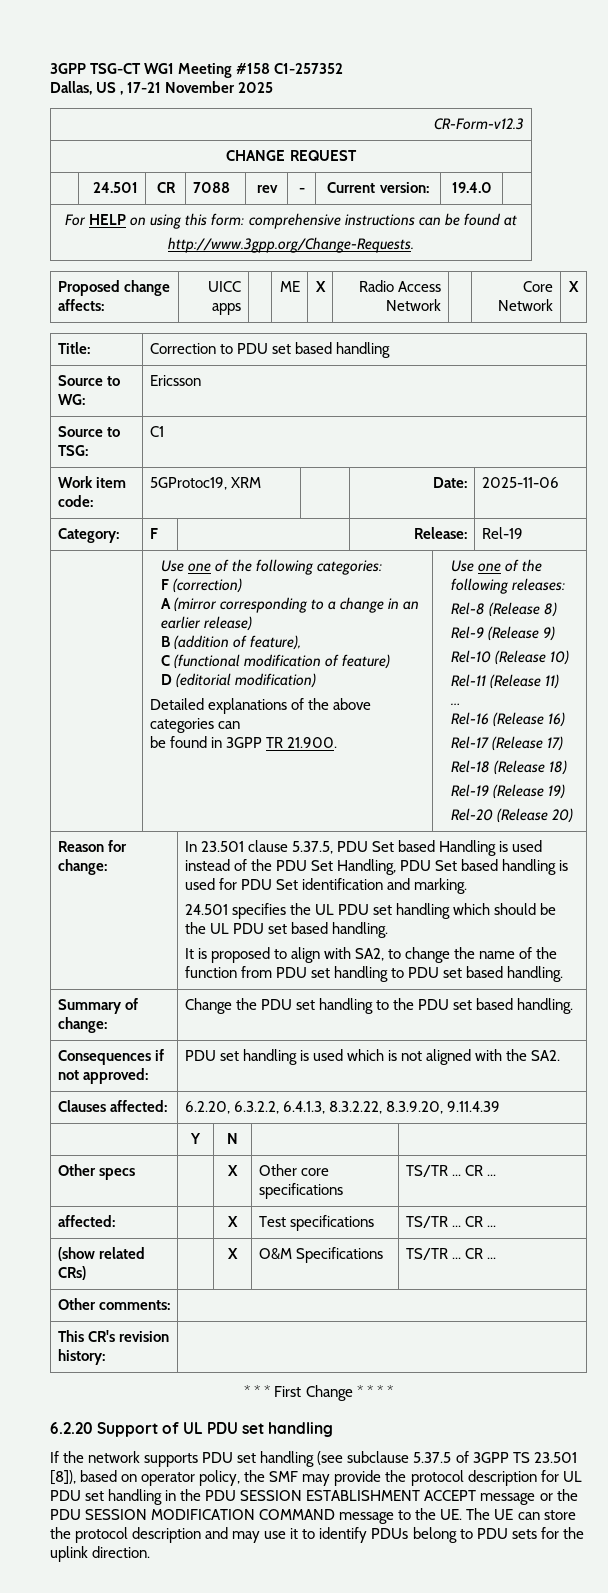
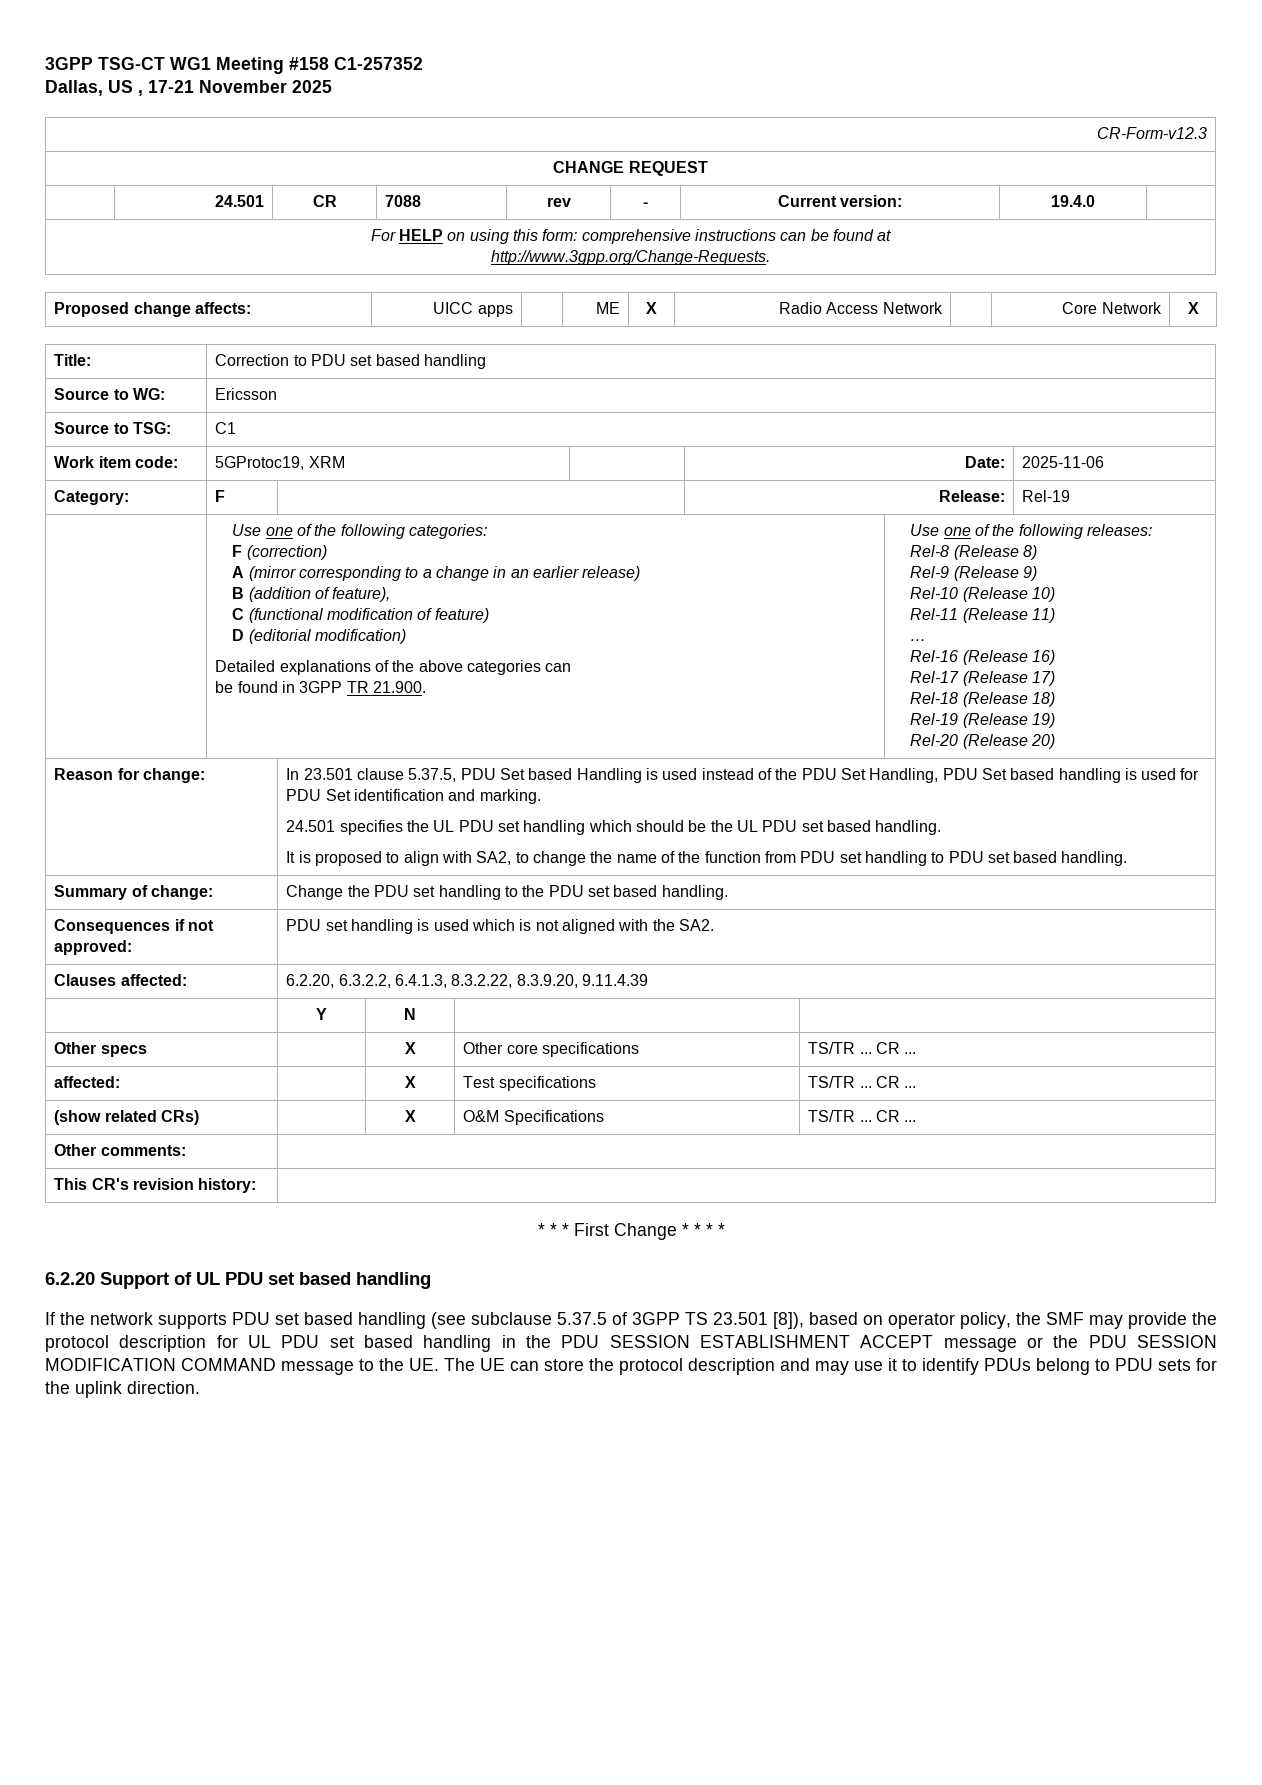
(264, 1428) none -> [299,1272,351,1285] based
(257, 1458) none -> [304,1312,353,1325] based
(105, 1496) none -> [364,1335,413,1348] based

